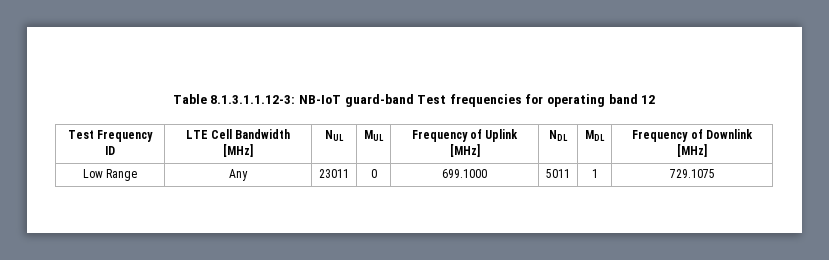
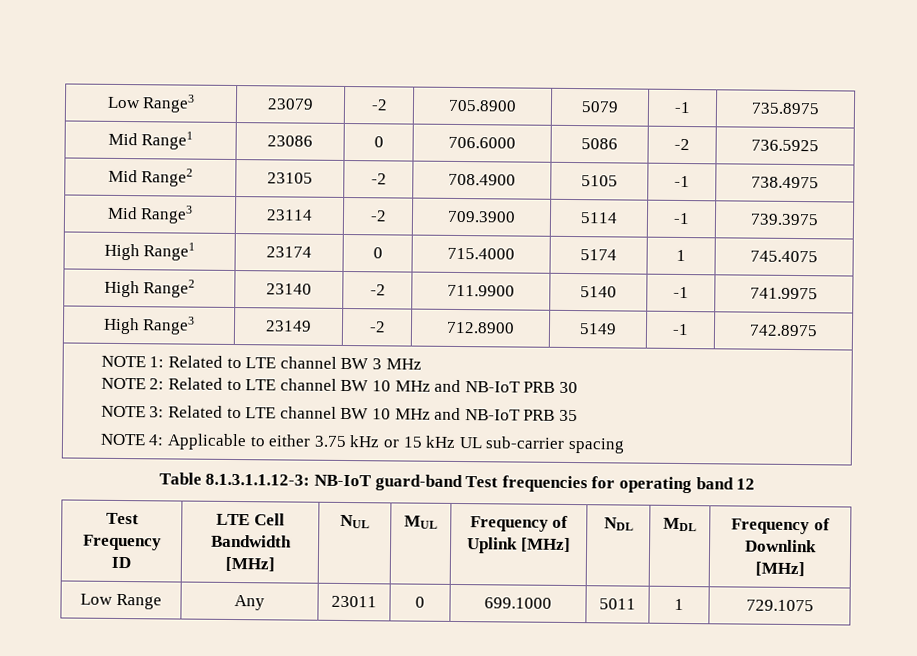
(172, 99) none -> [106,94,196,113] [267,98,314,110] [370,99,388,111] [448,99,517,112] [581,101,619,113] [674,101,691,114] [751,102,820,115] [107,131,194,150] [267,135,313,147] [373,136,384,148] [448,136,516,149] [581,138,618,150] [674,138,690,151] [751,139,819,152] [107,168,194,187] [267,172,313,184] [370,173,387,185] [448,173,516,186] [581,175,618,187] [674,175,690,188] [751,176,819,189] [106,205,194,224] [266,209,313,221] [369,210,387,222] [447,210,516,223] [580,212,618,224] [673,212,690,225] [750,213,819,226] [103,242,196,261] [266,246,312,258] [372,247,383,259] [447,247,515,260] [580,249,617,261] [676,249,686,262] [750,250,818,263] [103,279,196,298] [266,283,312,295] [369,284,386,296] [447,284,515,297] [580,286,617,298] [673,286,689,299] [750,287,818,300] [102,316,196,335] [265,320,312,332] [368,321,386,333] [446,321,515,334] [579,323,617,335] [672,323,689,336] [749,324,818,337] [100,355,422,370] [100,377,578,394] [100,405,578,422] [99,433,625,454] Low Range3 | 23079 | -2 | 705.8900 | 5079 | -1 | 735.8975 // Mid Range1 | 23086 | 0 | 706.6000 | 5086 | -2 | 736.5925 // Mid Range2 | 23105 | -2 | 708.4900 | 5105 | -1 | 738.4975 // Mid Range3 | 23114 | -2 | 709.3900 | 5114 | -1 | 739.3975 // High Range1 | 23174 | 0 | 715.4000 | 5174 | 1 | 745.4075 // High Range2 | 23140 | -2 | 711.9900 | 5140 | -1 | 741.9975 // High Range3 | 23149 | -2 | 712.8900 | 5149 | -1 | 742.8975 // NOTE 1: Related to LTE channel BW 3 MHz // NOTE 2: Related to LTE channel BW 10 MHz and NB-IoT PRB 30 // NOTE 3: Related to LTE channel BW 10 MHz and NB-IoT PRB 35 // NOTE 4: Applicable to either 3.75 kHz or 15 kHz UL sub-carrier spacing //

